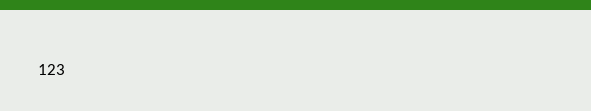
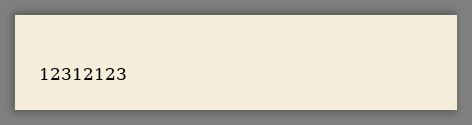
[38,64,65,75] 123 -> [39,68,127,80] 12312123

